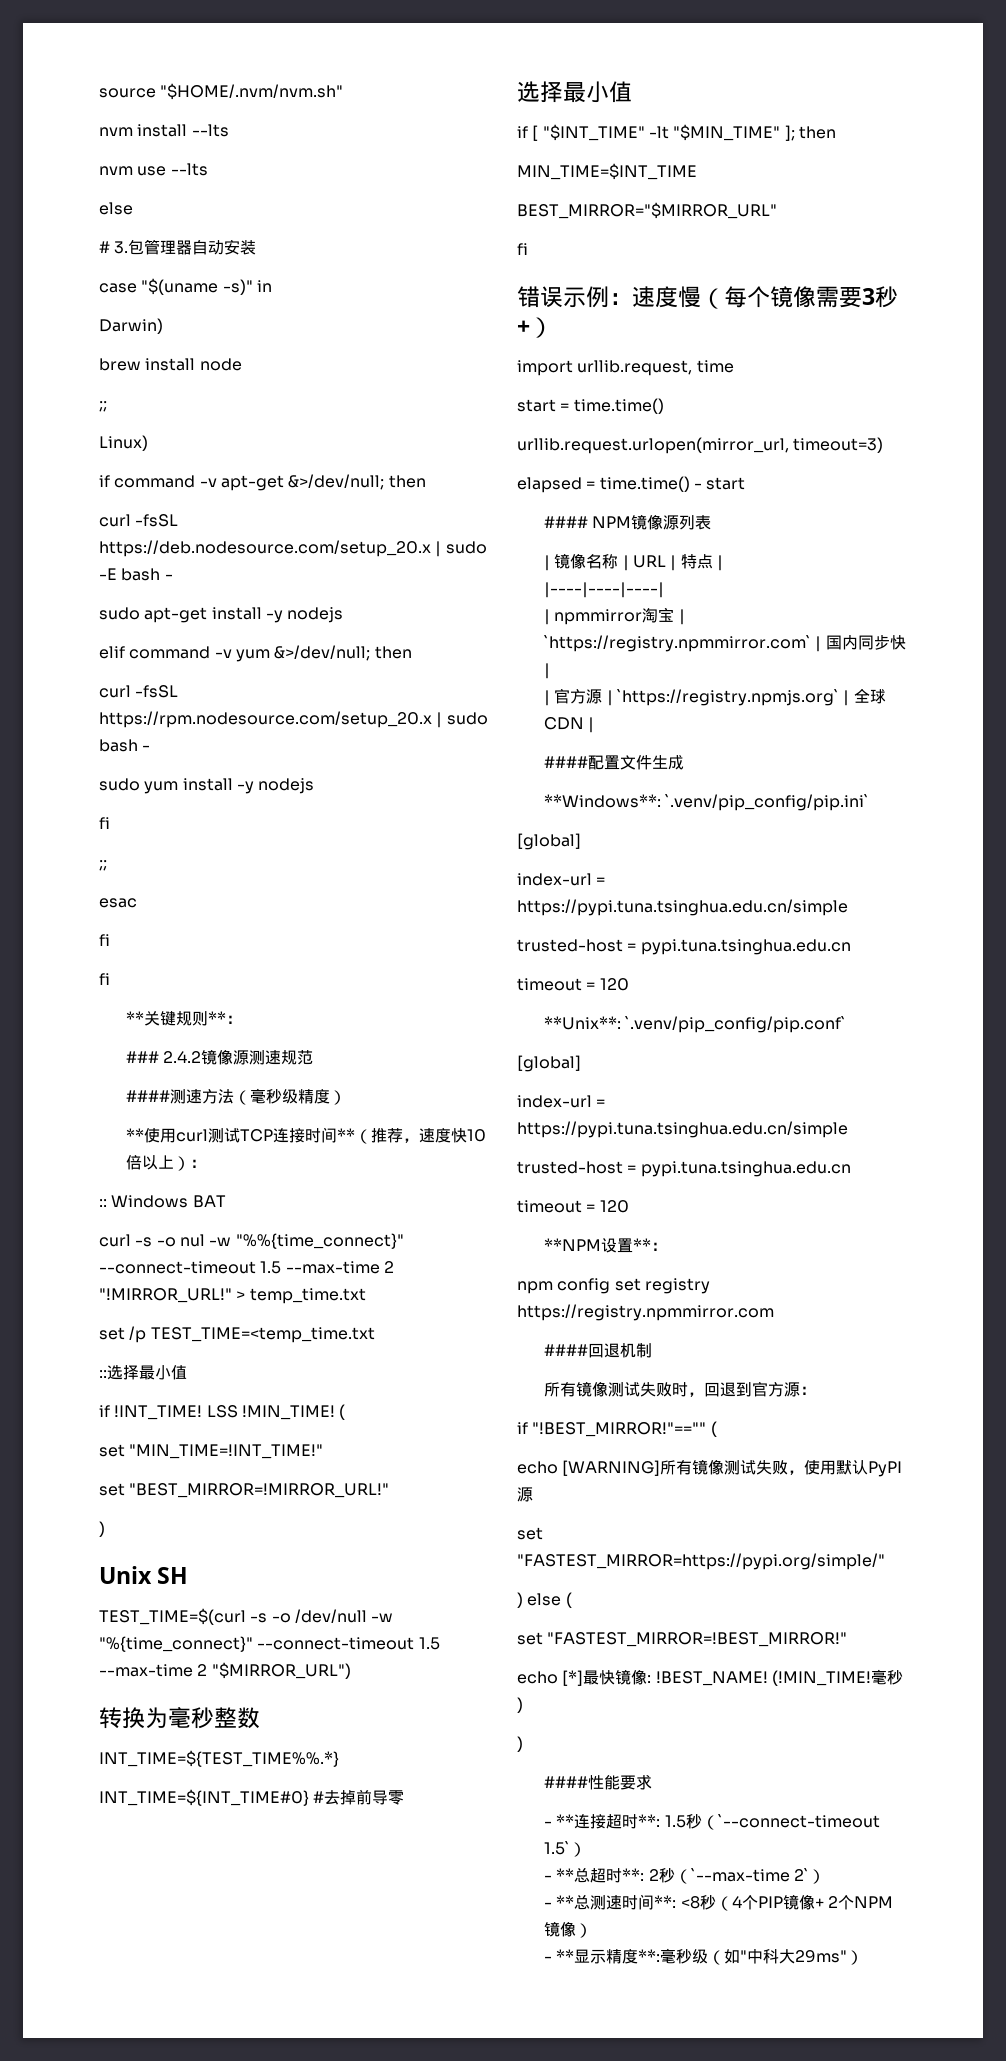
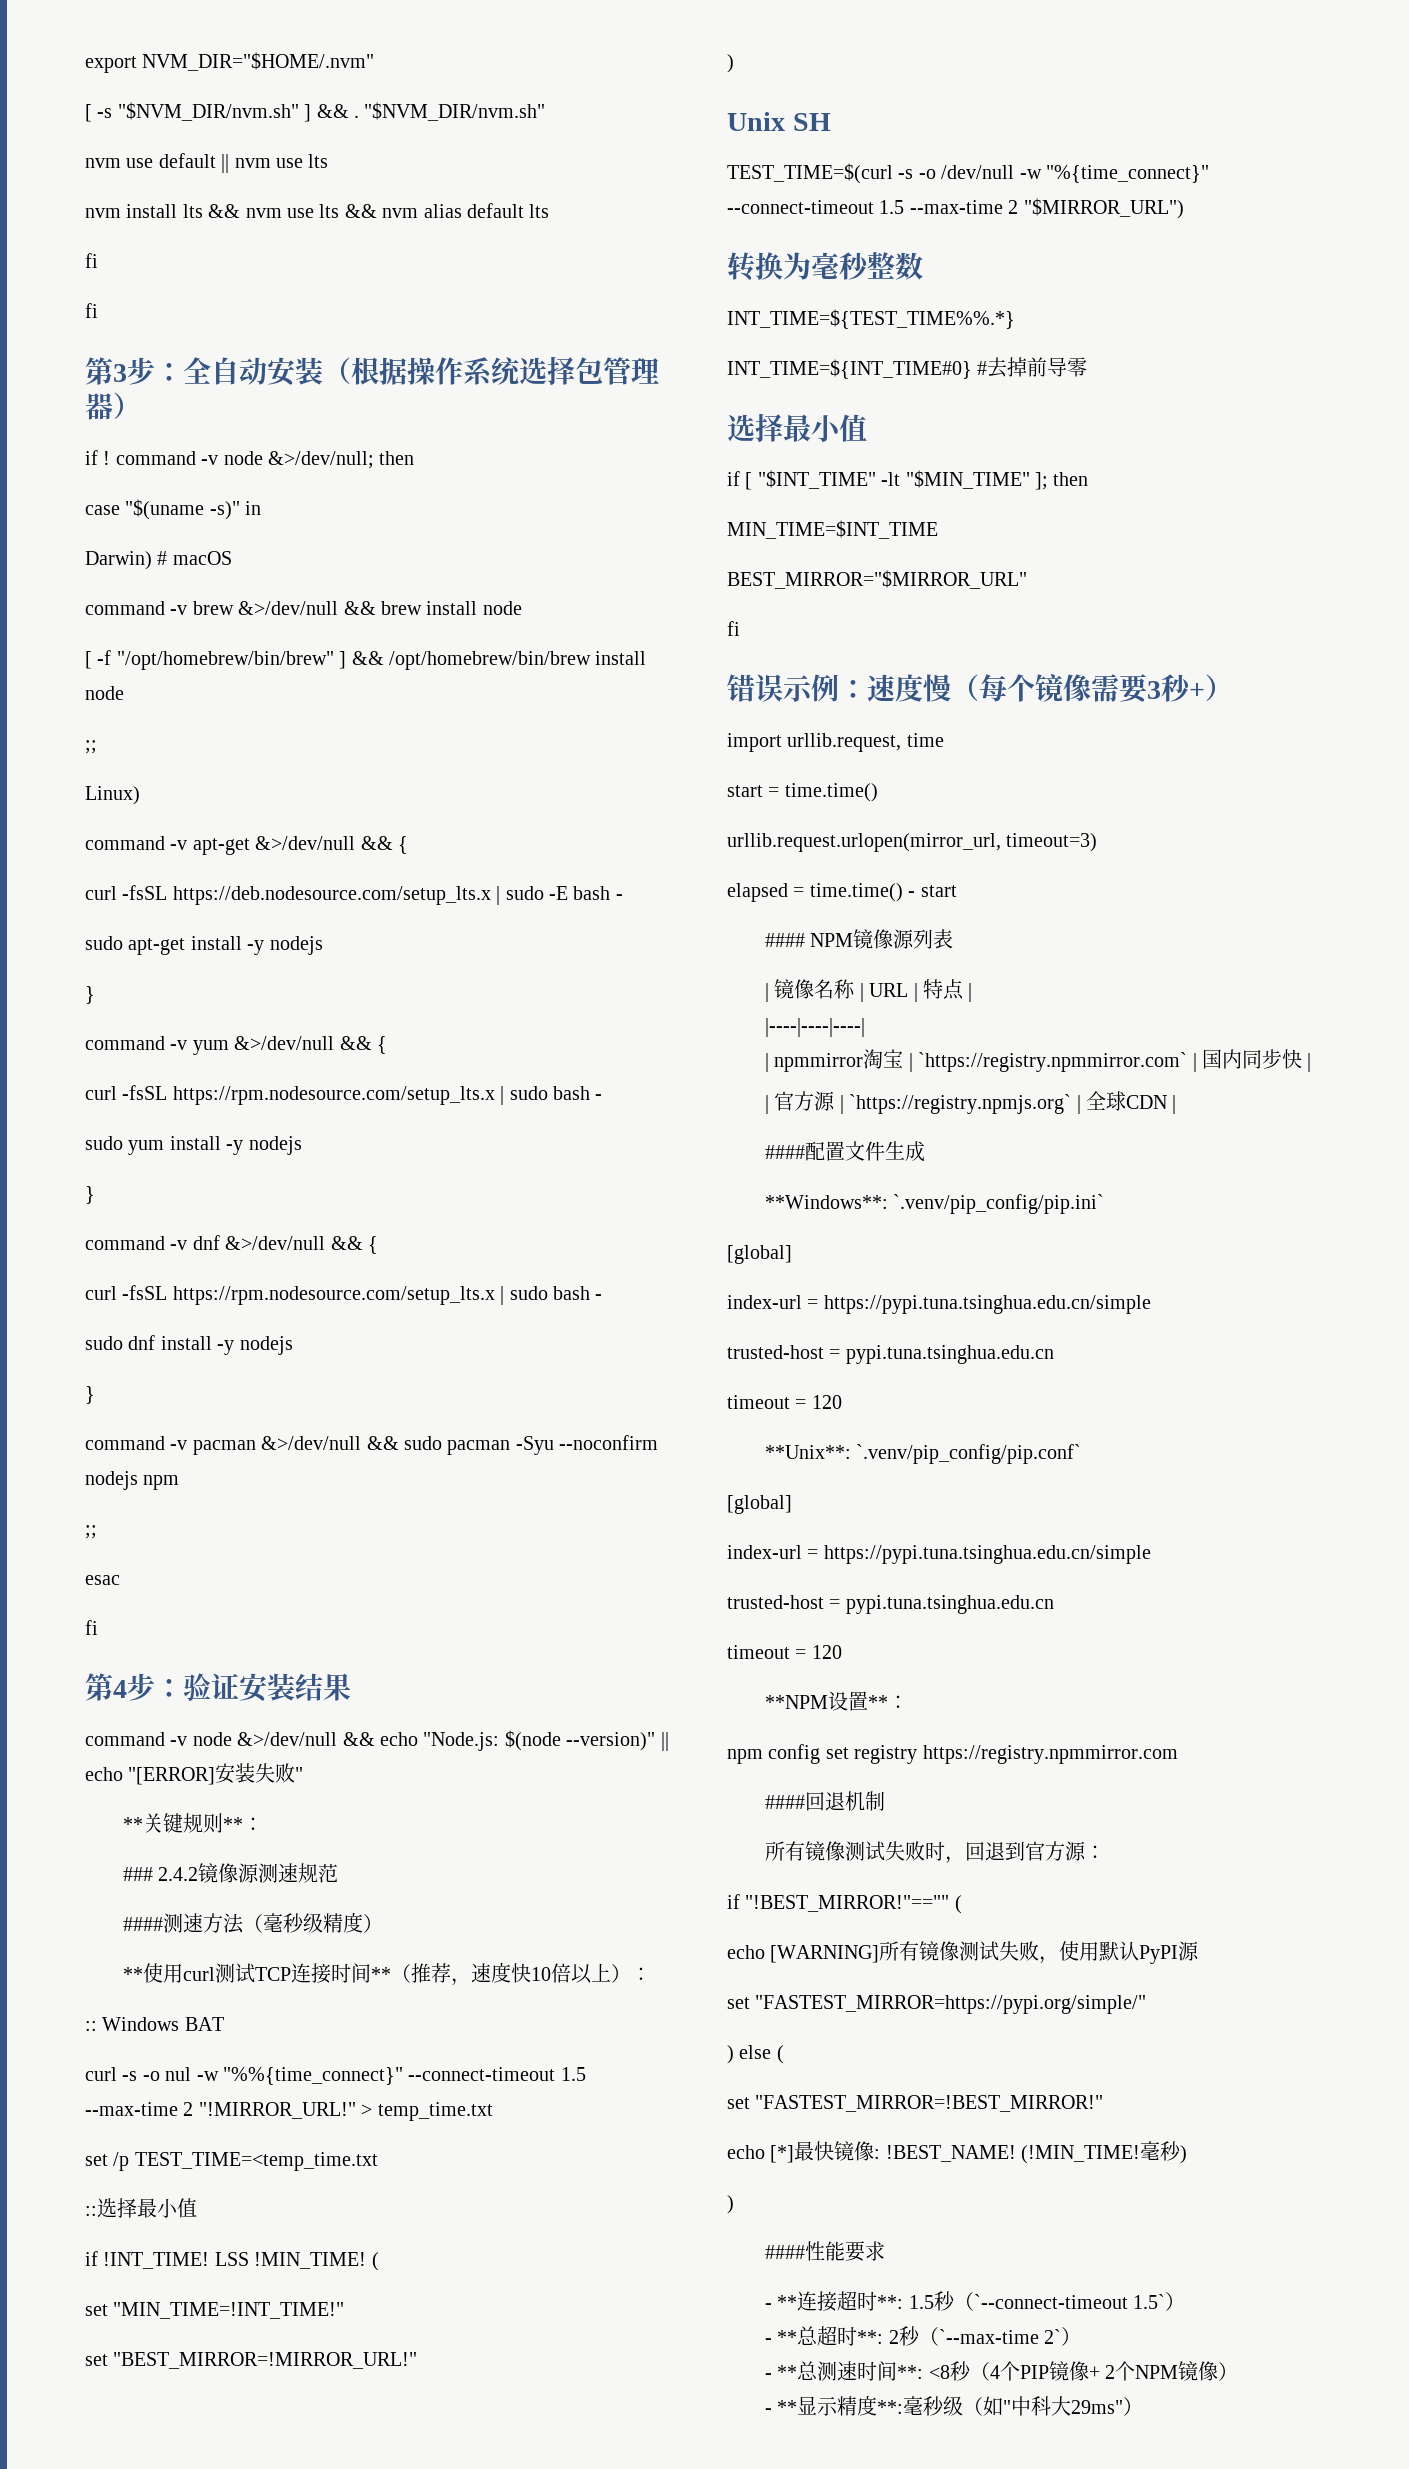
[99,83,344,100] [99,124,229,137] [99,163,208,176] [99,202,133,215] [99,239,257,255] source "$HOME/.nvm/nvm.sh" // nvm install --lts // nvm use --lts // else // # 3.包管理器自动安装 -> [85,52,375,73] [85,102,546,122] [85,153,329,173] [85,203,550,218] [85,253,98,268] [85,303,98,318] [85,356,659,386] [85,392,141,420] [85,450,415,469] export NVM_DIR="$HOME/.nvm" // [ -s "$NVM_DIR/nvm.sh" ] && . "$NVM_DIR/nvm.sh" // nvm use default || nvm use lts // nvm install lts && nvm use lts && nvm alias default lts // fi // fi // 第3步：全自动安装（根据操作系统选择包管理器） // if ! command -v node &>/dev/null; then
[99,358,141,371] // brew -> [157,551,232,565] [85,601,522,615] [85,650,591,670] # macOS // command -v brew &>/dev/null && brew install node // [ -f "/opt/homebrew/bin/brew" ] && /opt/homebrew/bin/brew
[99,475,110,487] if -> (140, 795) none
[288,474,426,490] [99,514,179,527] [99,540,431,557] &>/dev/null; then // curl -fsSL https://deb.nodesource.com/setup_20.x -> [255,836,408,854] [85,885,491,905] &>/dev/null && { // curl -fsSL https://deb.nodesource.com/setup_lts.x
[99,646,125,659] elif -> [85,986,95,1004] } //
[274,645,412,661] [99,685,179,698] [99,711,432,728] &>/dev/null; then // curl -fsSL https://rpm.nodesource.com/setup_20.x -> [234,1036,387,1054] [85,1085,495,1105] &>/dev/null && { // curl -fsSL https://rpm.nodesource.com/setup_lts.x
[99,817,110,829] [99,860,107,871] [99,898,137,908] [99,934,110,946] [99,973,110,985] fi // ;; // esac // fi // fi -> [85,1186,95,1204] [85,1235,378,1254] [85,1285,603,1305] [85,1335,293,1355] [85,1386,95,1404] [85,1435,659,1455] [85,1471,180,1490] [85,1525,97,1539] [85,1575,120,1585] [85,1620,98,1635] [85,1673,351,1702] [85,1730,669,1751] [85,1763,304,1785] } // command -v dnf &>/dev/null && { // curl -fsSL https://rpm.nodesource.com/setup_lts.x | sudo bash - // sudo dnf install -y nodejs // } // command -v pacman &>/dev/null && sudo pacman -Syu --noconfirm nodejs npm // ;; // esac // fi // 第4步：验证安装结果 // command -v node &>/dev/null && echo "Node.js: $(node --version)" || echo "[ERROR]安装失败"

